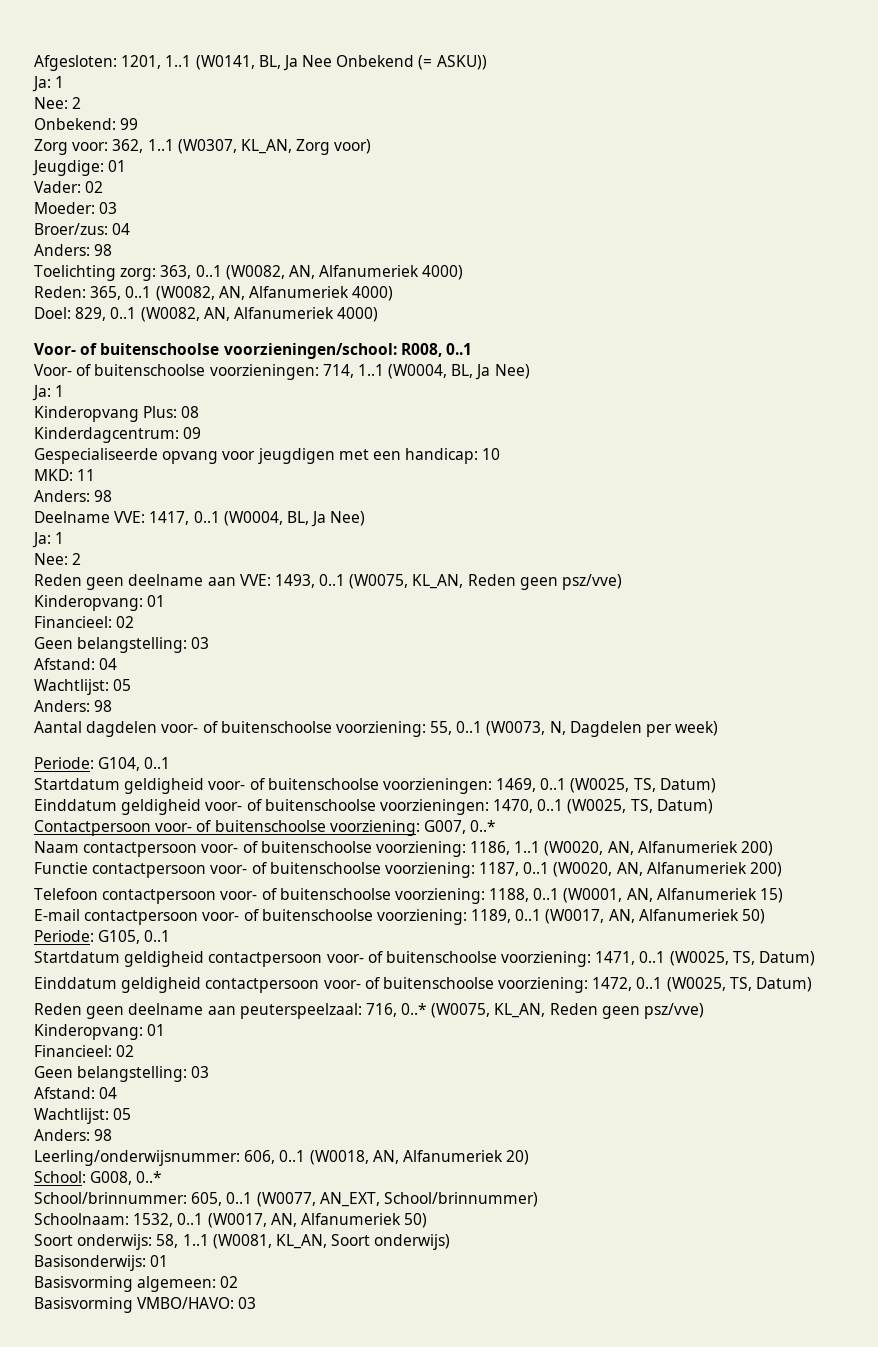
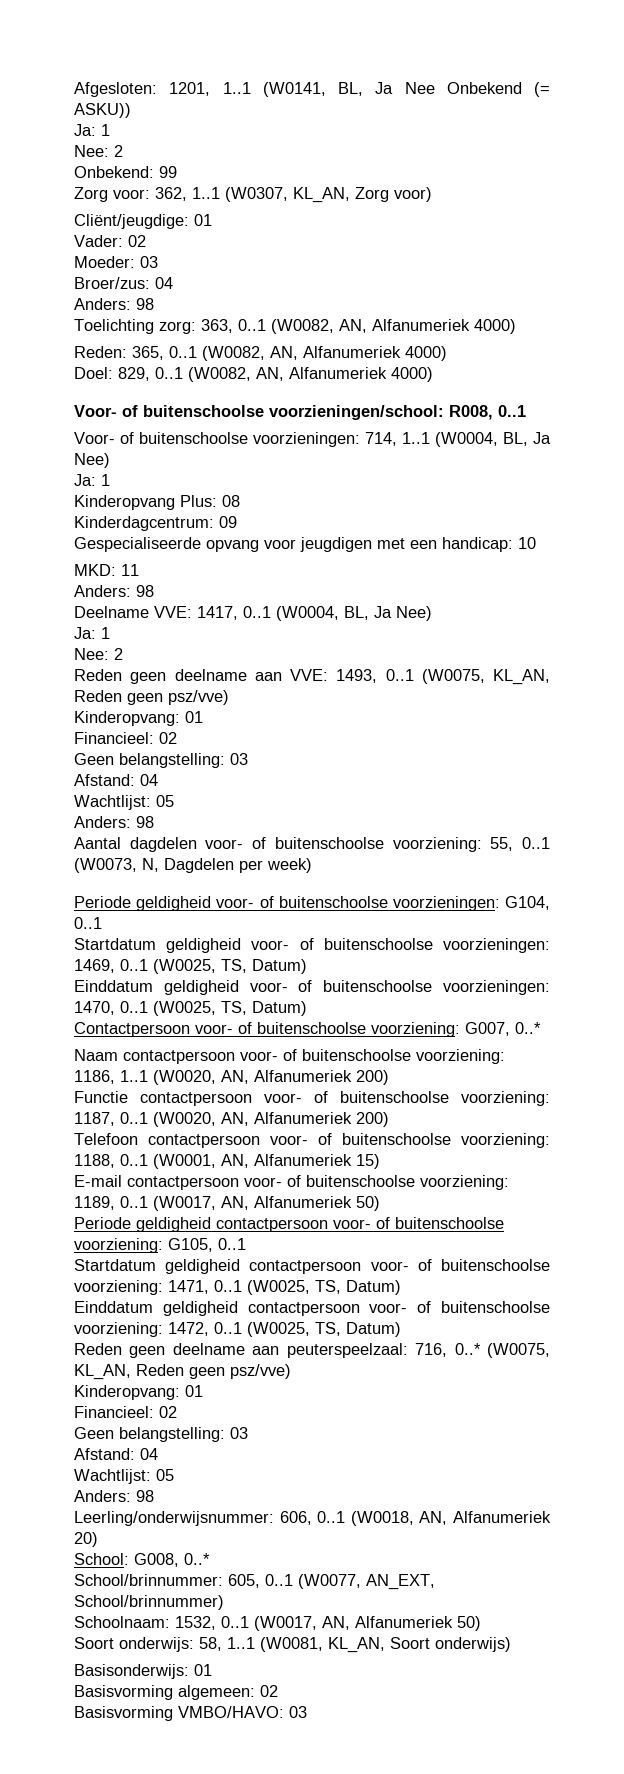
[32,160,104,176] Jeugdige: -> [74,214,189,229] Cliënt/jeugdige:
[34,757,94,769] Periode: -> [74,896,500,911] Periode geldigheid voor- of buitenschoolse voorzieningen:
[34,930,94,942] Periode: -> [74,1217,504,1232] [74,1238,163,1253] Periode geldigheid contactpersoon voor- of buitenschoolse voorziening:

